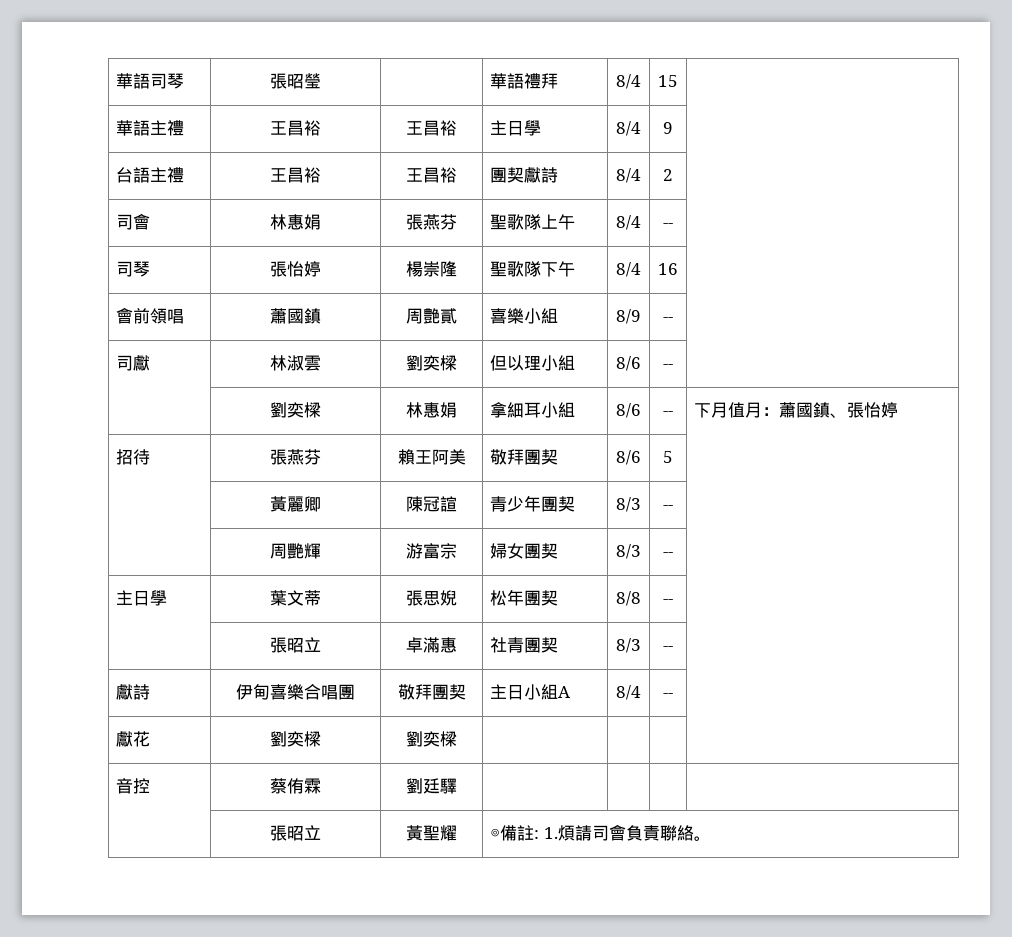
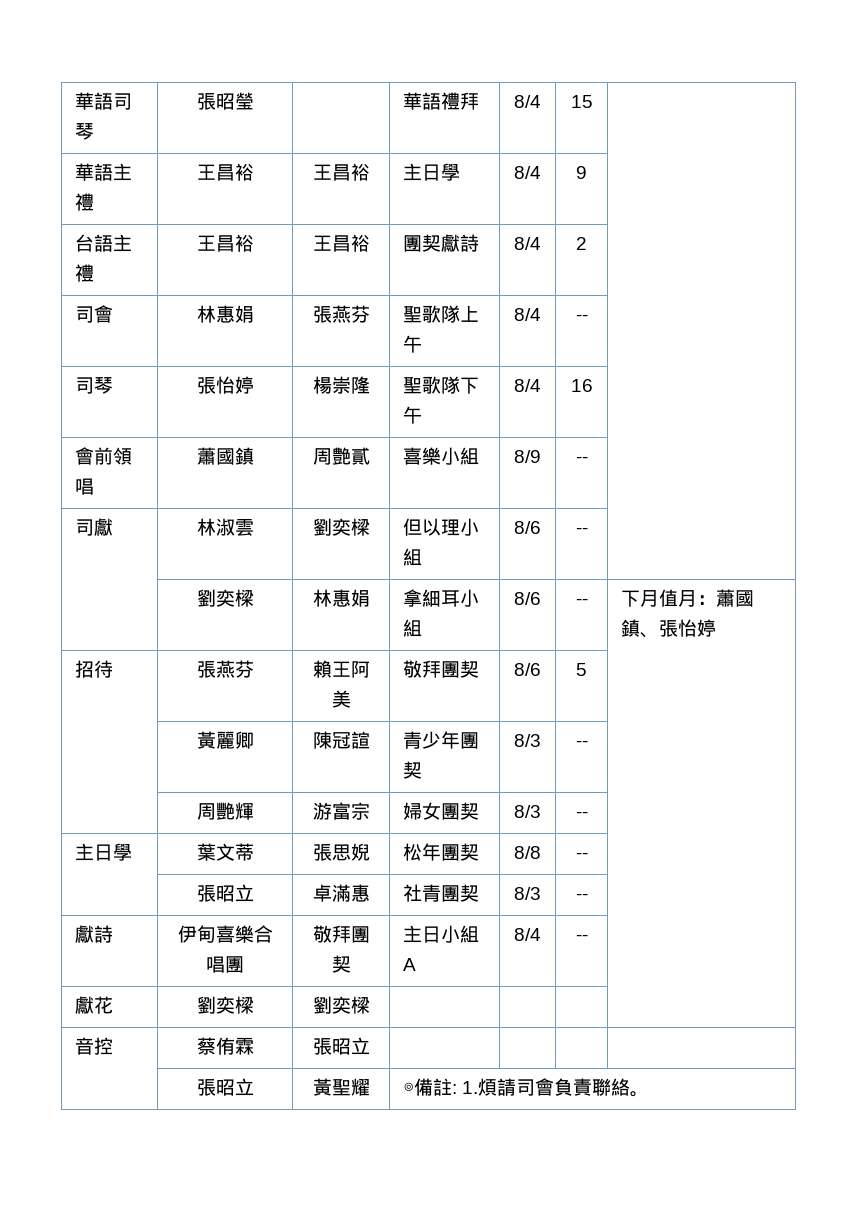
[406,778,457,794] 劉廷驛 -> [312,1037,370,1055] 張昭立

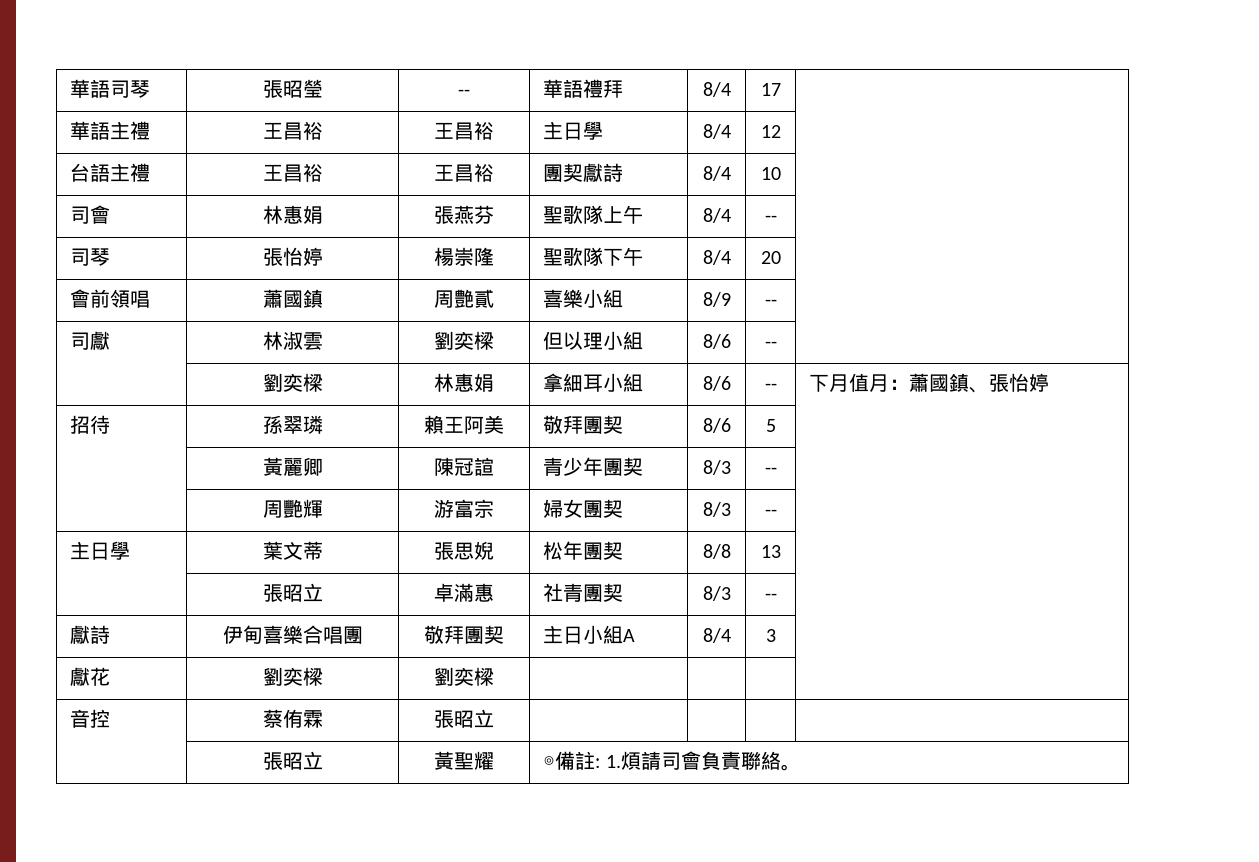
(254, 101) none -> [457,89,470,96] --
[570,95,593,108] 15 -> [760,83,781,96] 17
[576,166,587,179] 9 -> [760,125,781,138] 12
[576,237,587,250] 2 -> [760,167,781,180] 10
[570,379,593,392] 16 -> [760,251,781,264] 20
[196,660,254,678] 張燕芬 -> [262,415,323,434] 孫翠璘
[575,852,588,859] -- -> [760,545,781,558] 13
[575,934,588,941] -- -> [765,629,776,642] 3

